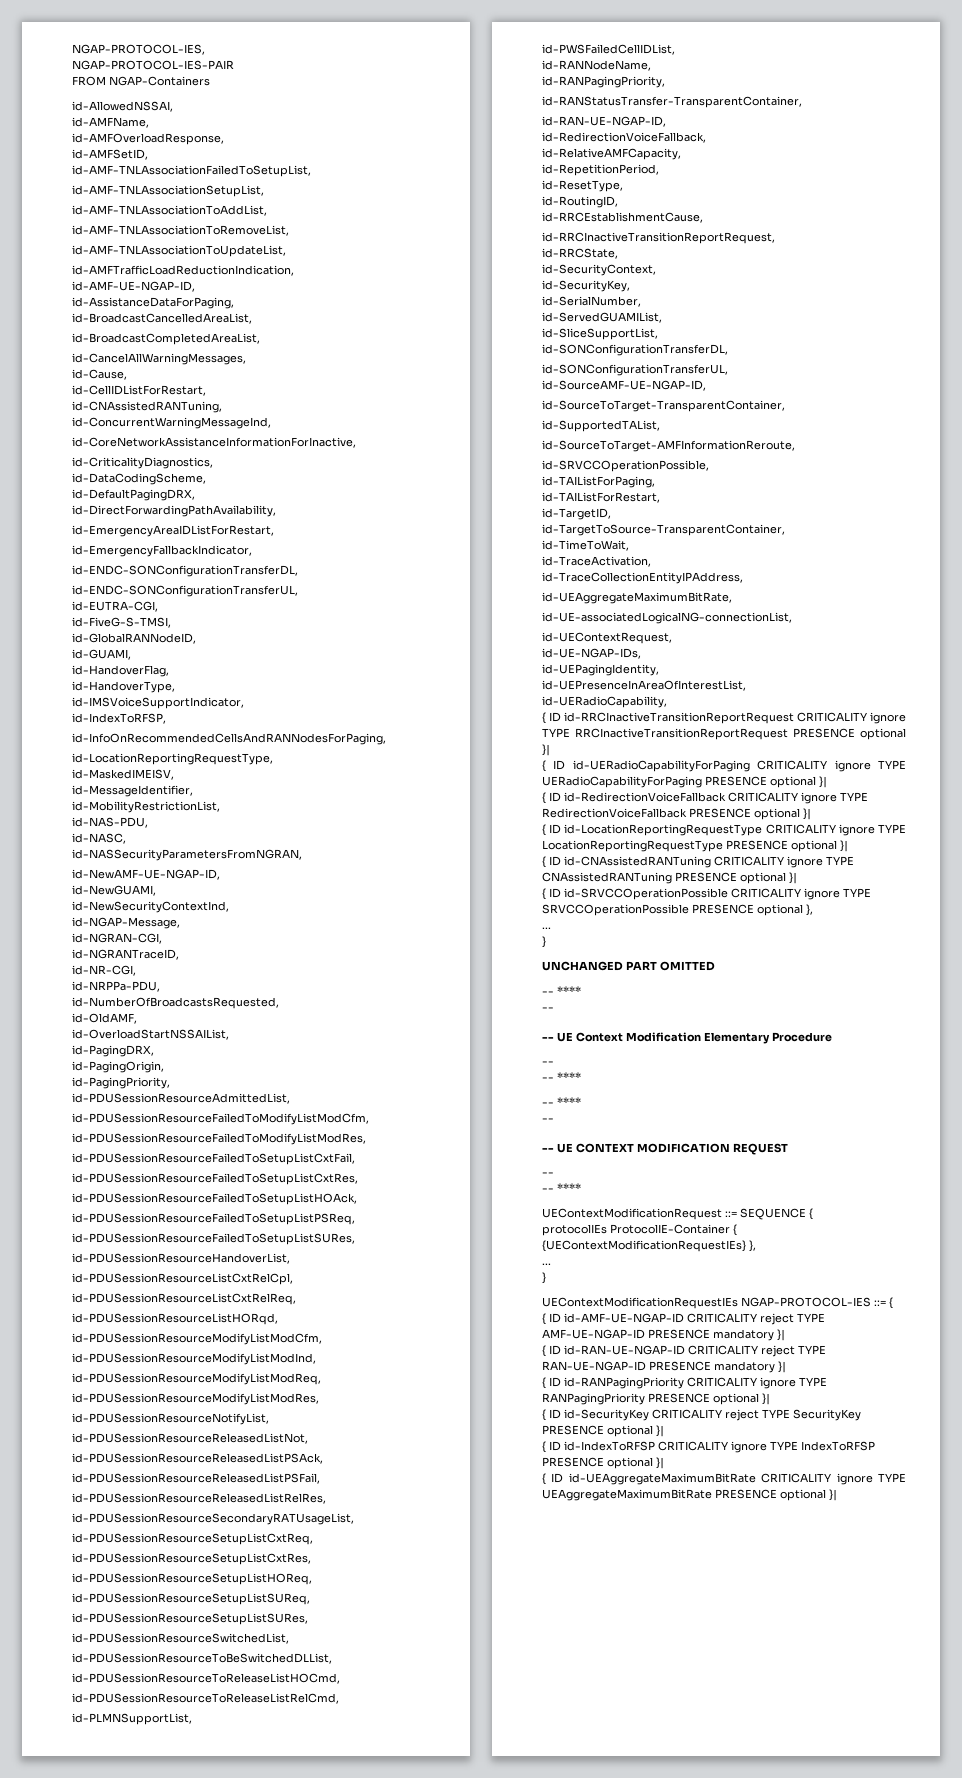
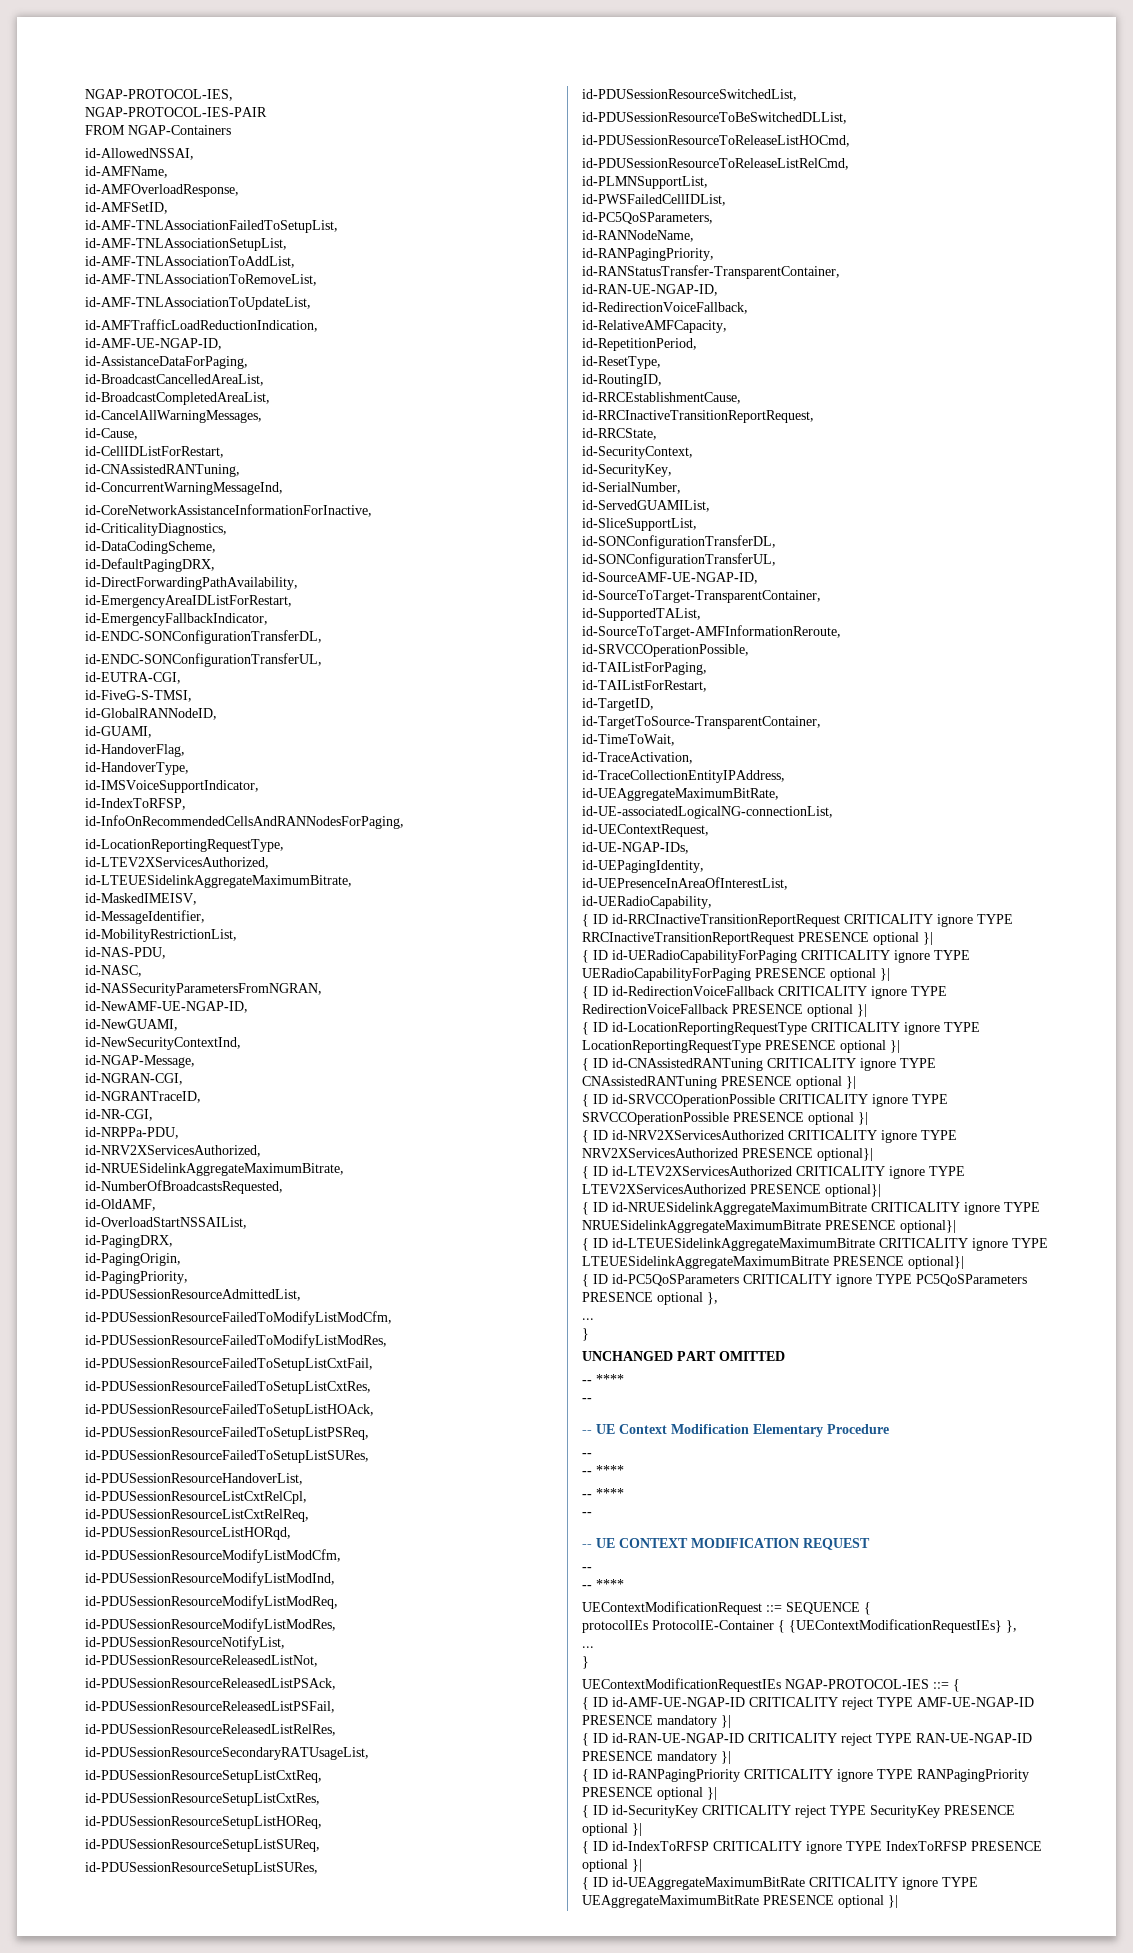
(273, 759) none -> [85,857,269,869] [85,875,352,888] // id-LTEV2XServicesAuthorized, // id-LTEUESidelinkAggregateMaximumBitrate,
(160, 986) none -> [85,1145,261,1157] [85,1163,344,1176] // id-NRV2XServicesAuthorized, // id-NRUESidelinkAggregateMaximumBitrate,
(675, 49) none -> [582,212,713,224] // id-PC5QoSParameters,
(803, 910) none -> [858,1112,868,1125] [582,1130,957,1143] [582,1148,873,1161] [582,1166,965,1179] [582,1184,881,1197] [582,1202,1040,1215] [582,1220,956,1233] [582,1238,1048,1251] [582,1256,964,1269] [582,1274,1027,1287] [582,1292,703,1305] }| // { ID id-NRV2XServicesAuthorized CRITICALITY ignore TYPE NRV2XServicesAuthorized PRESENCE optional}| // { ID id-LTEV2XServicesAuthorized CRITICALITY ignore TYPE LTEV2XServicesAuthorized PRESENCE optional}| // { ID id-NRUESidelinkAggregateMaximumBitrate CRITICALITY ignore TYPE NRUESidelinkAggregateMaximumBitrate PRESENCE optional}| // { ID id-LTEUESidelinkAggregateMaximumBitrate CRITICALITY ignore TYPE LTEUESidelinkAggregateMaximumBitrate PRESENCE optional}| // { ID id-PC5QoSParameters CRITICALITY ignore TYPE PC5QoSParameters PRESENCE optional

